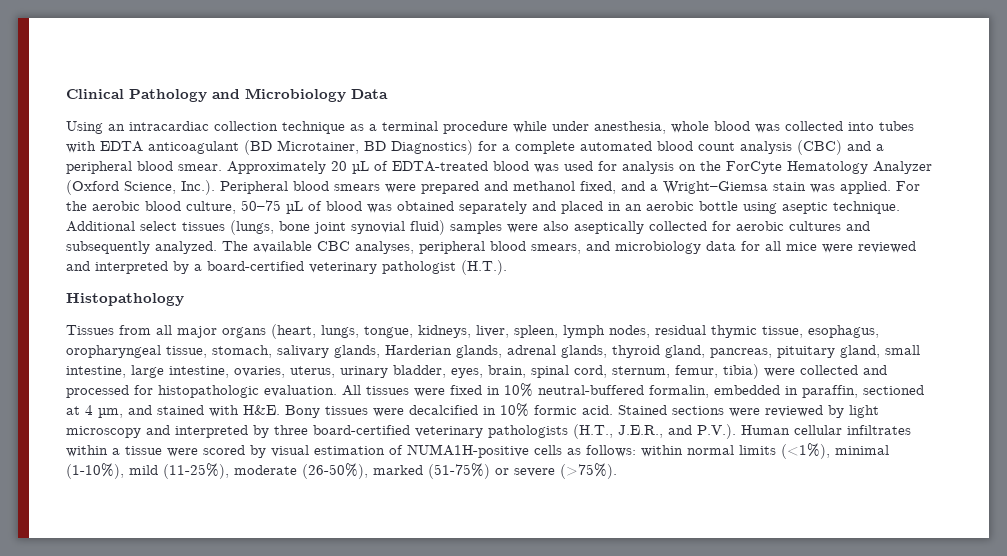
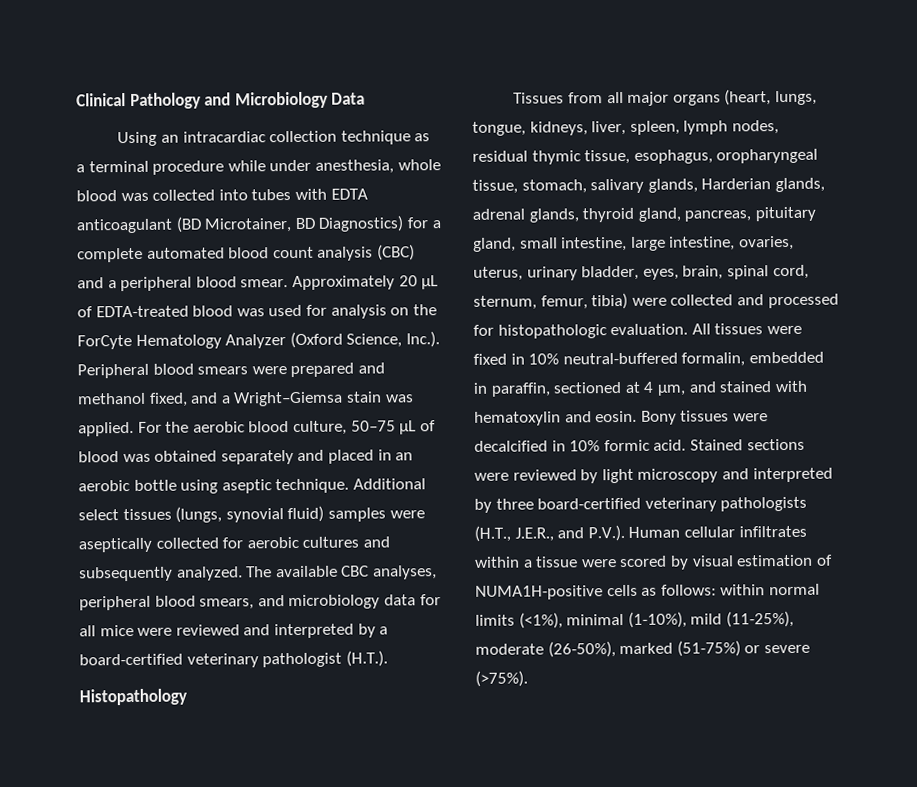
[279,221,346,234] bone joint -> (223, 514) none
[543,221,569,231] also -> (425, 514) none
[243,405,280,415] H&E. -> [474,410,638,426] hematoxylin and eosin.

